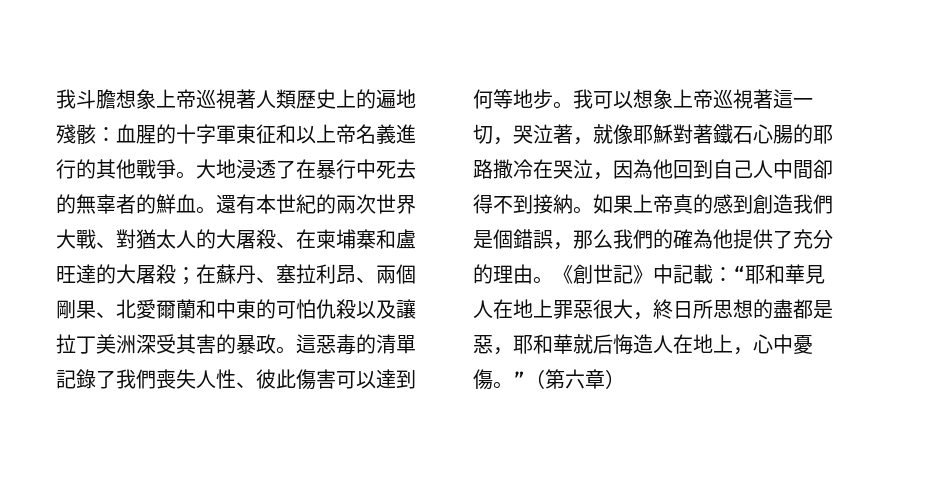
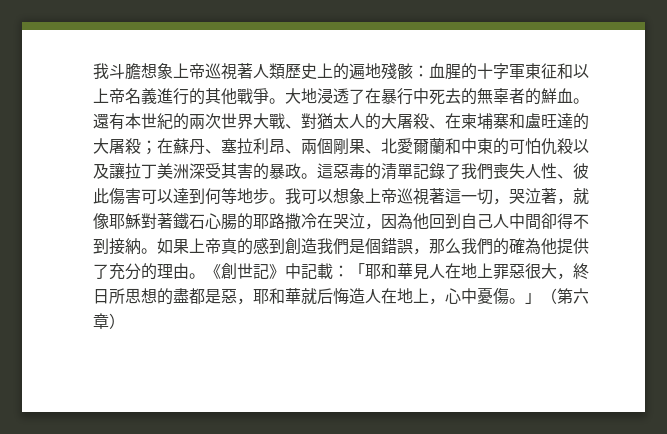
[733,266,745,282] “ -> [349,263,365,277] 「
[513,371,525,387] ” -> [525,292,541,304] 」

